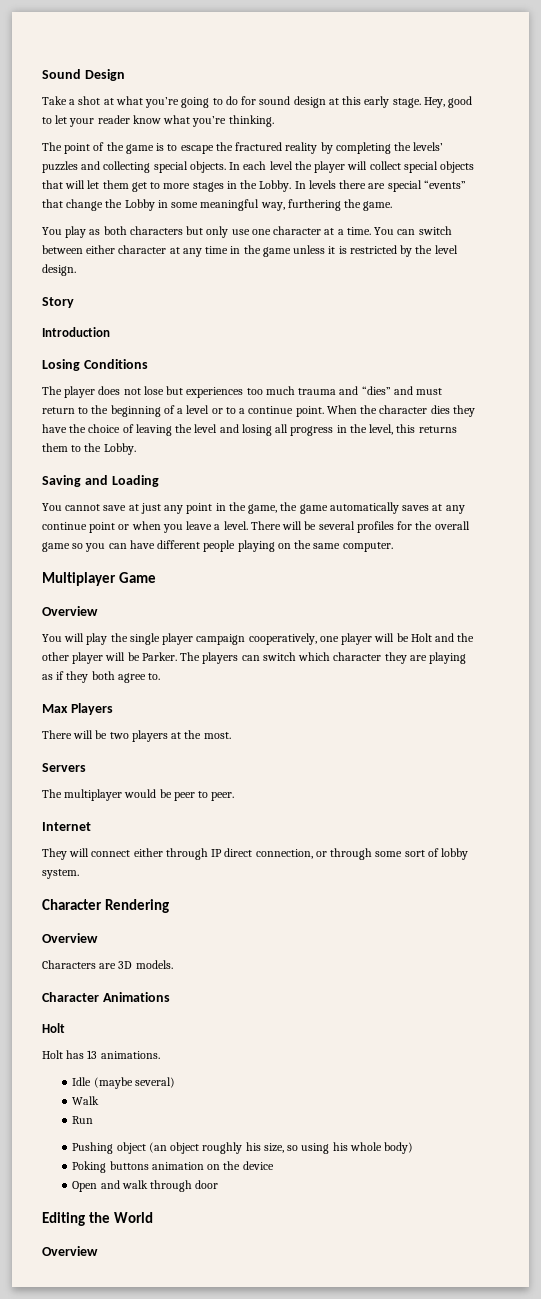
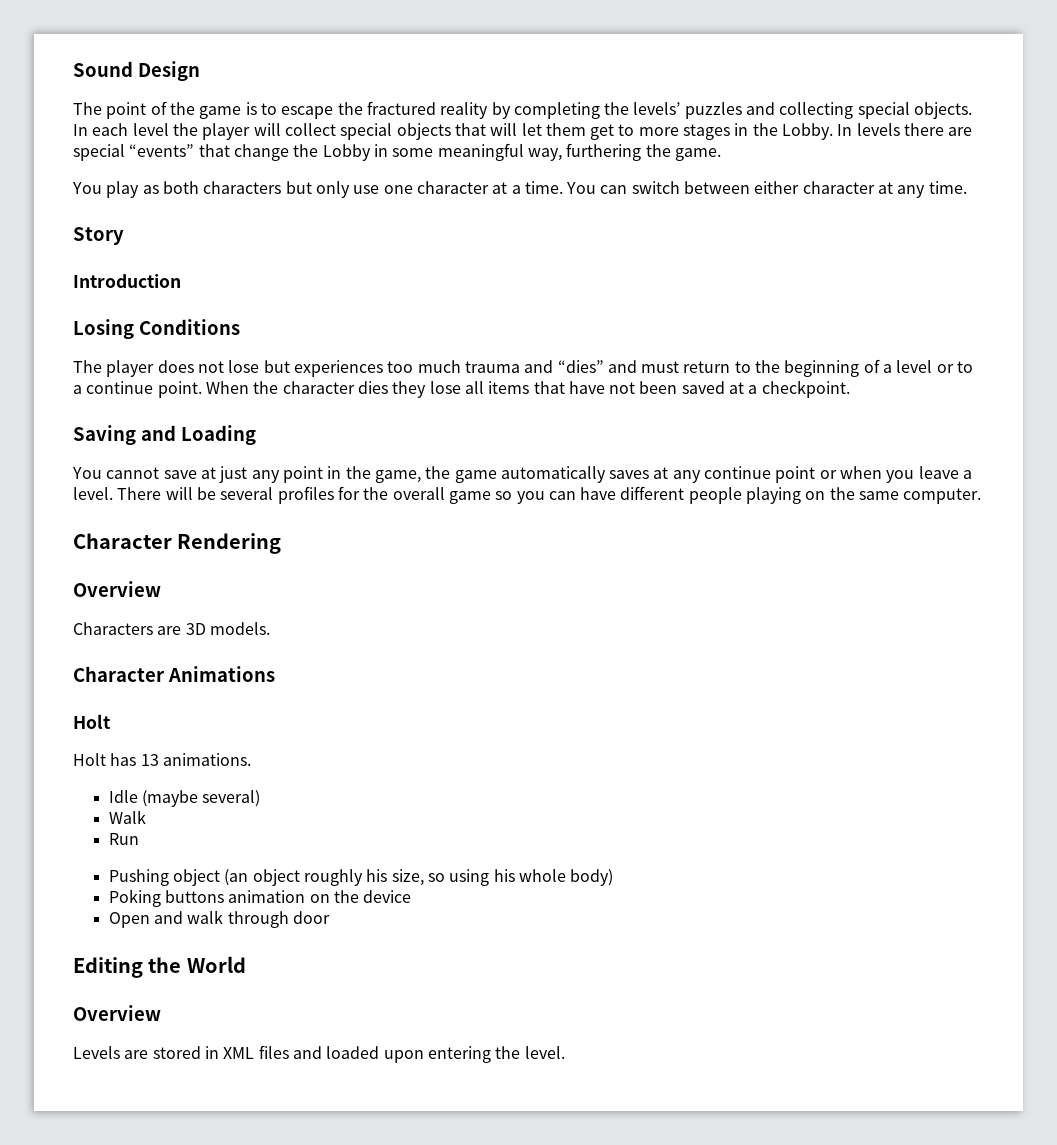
[42,96,473,108] [42,115,274,127] // Take a shot at what you’re going to do for sound design at this early stage. Hey, good to let your reader know what you’re thinking. -> (200, 71) none
[205,245,458,257] [42,264,76,276] time in the game unless it is restricted by the level design. -> [928,181,967,194] time.
[42,424,457,436] [42,443,136,455] have the choice of leaving the level and losing all progress in the level, this returns them to the Lobby. -> [429,380,850,398] lose all items that have not been saved at a checkpoint.
[42,572,156,586] [42,606,98,616] [42,633,475,645] [42,652,467,664] [42,671,161,683] [42,703,113,715] [42,730,231,742] [42,763,86,772] [42,789,235,801] [42,822,91,831] [42,848,469,860] [42,869,79,879] // Multiplayer Game // Overview // You will play the single player campaign cooperatively, one player will be Holt and the other player will be Parker. The players can switch which character they are playing as if they both agree to. // Max Players // There will be two players at the most. // Servers // The multiplayer would be peer to peer. // Internet // They will connect either through IP direct connection, or through some sort of lobby system. -> (982, 496) none
(98, 1251) none -> [73,1045,565,1063] // Levels are stored in XML files and loaded upon entering the level.

